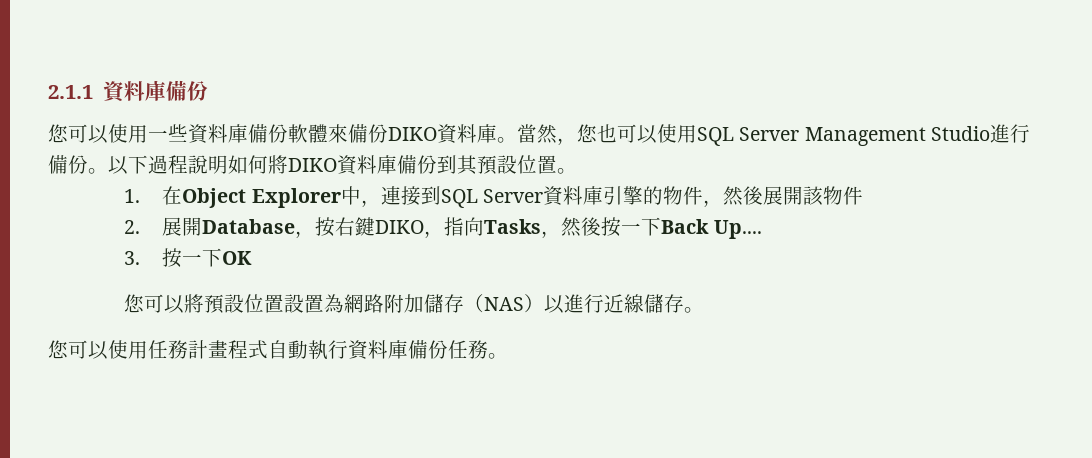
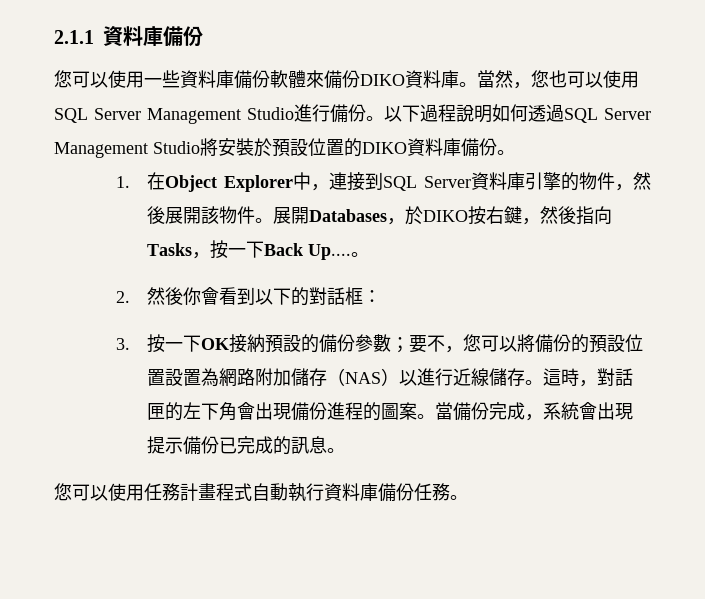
[268,155,288,174] 將 -> [528,104,651,123] [54,138,362,158] 透過SQL Server Management Studio將安裝於預設位置的
[437,155,557,175] 到其預設位置 -> (497, 147) none
[124,217,445,238] // 2.展開Database，按右鍵DIKO， -> [255,206,577,225] 。展開Databases，於DIKO按右鍵，然後
[561,217,602,237] 然後 -> (211, 255) none
[124,248,253,268] // 3.按一下OK // -> [351,252,370,257] [116,287,382,306] [116,334,464,353] 。 // 2.然後你會看到以下的對話框： // 3.按一下OK接納預設的備份參數；要不，
(205, 303) none -> [535,334,590,353] 備份的
(705, 310) none -> [543,368,634,387] [147,402,634,421] [147,436,346,455] 這時，對話匣的左下角會出現備份進程的圖案。當備份完成，系統會出現提示備份已完成的訊息。

